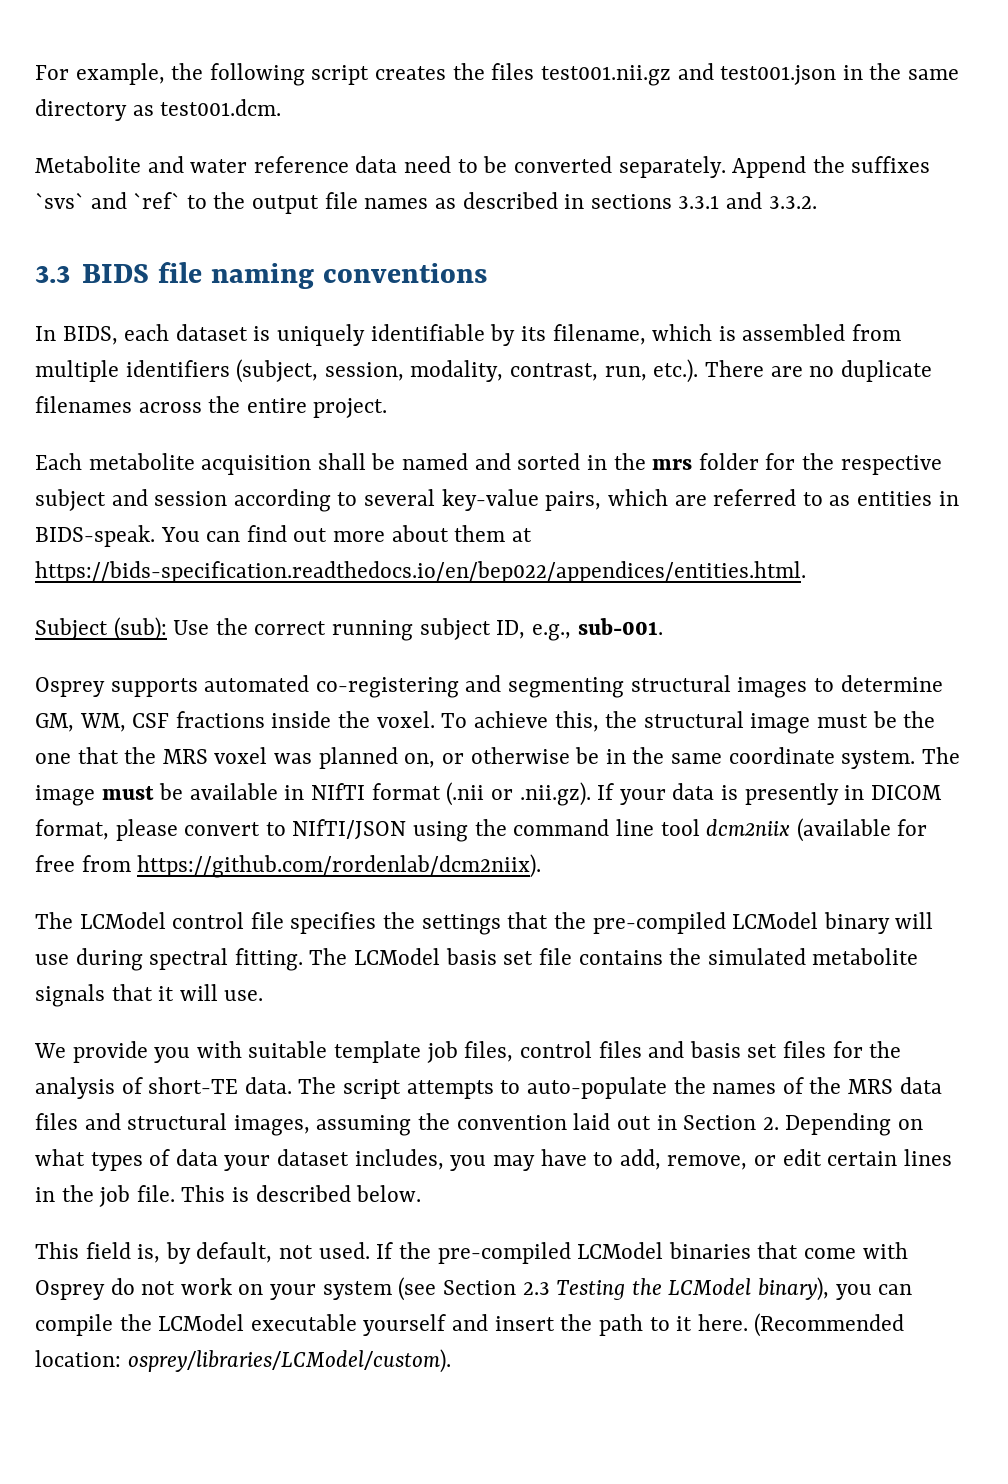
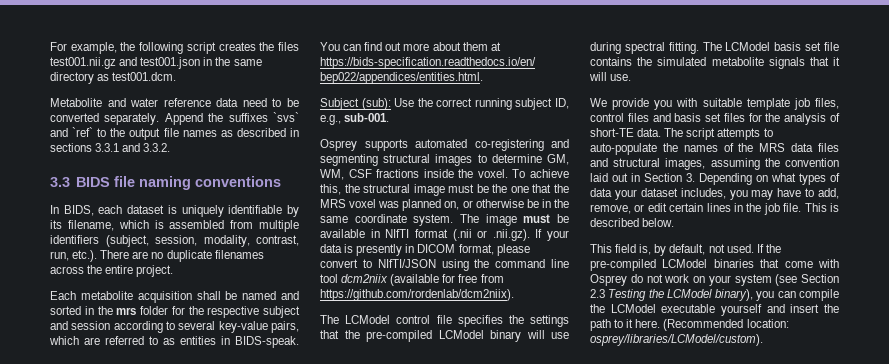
[762,1117,779,1130] 2. -> [686,173,695,182] 3.

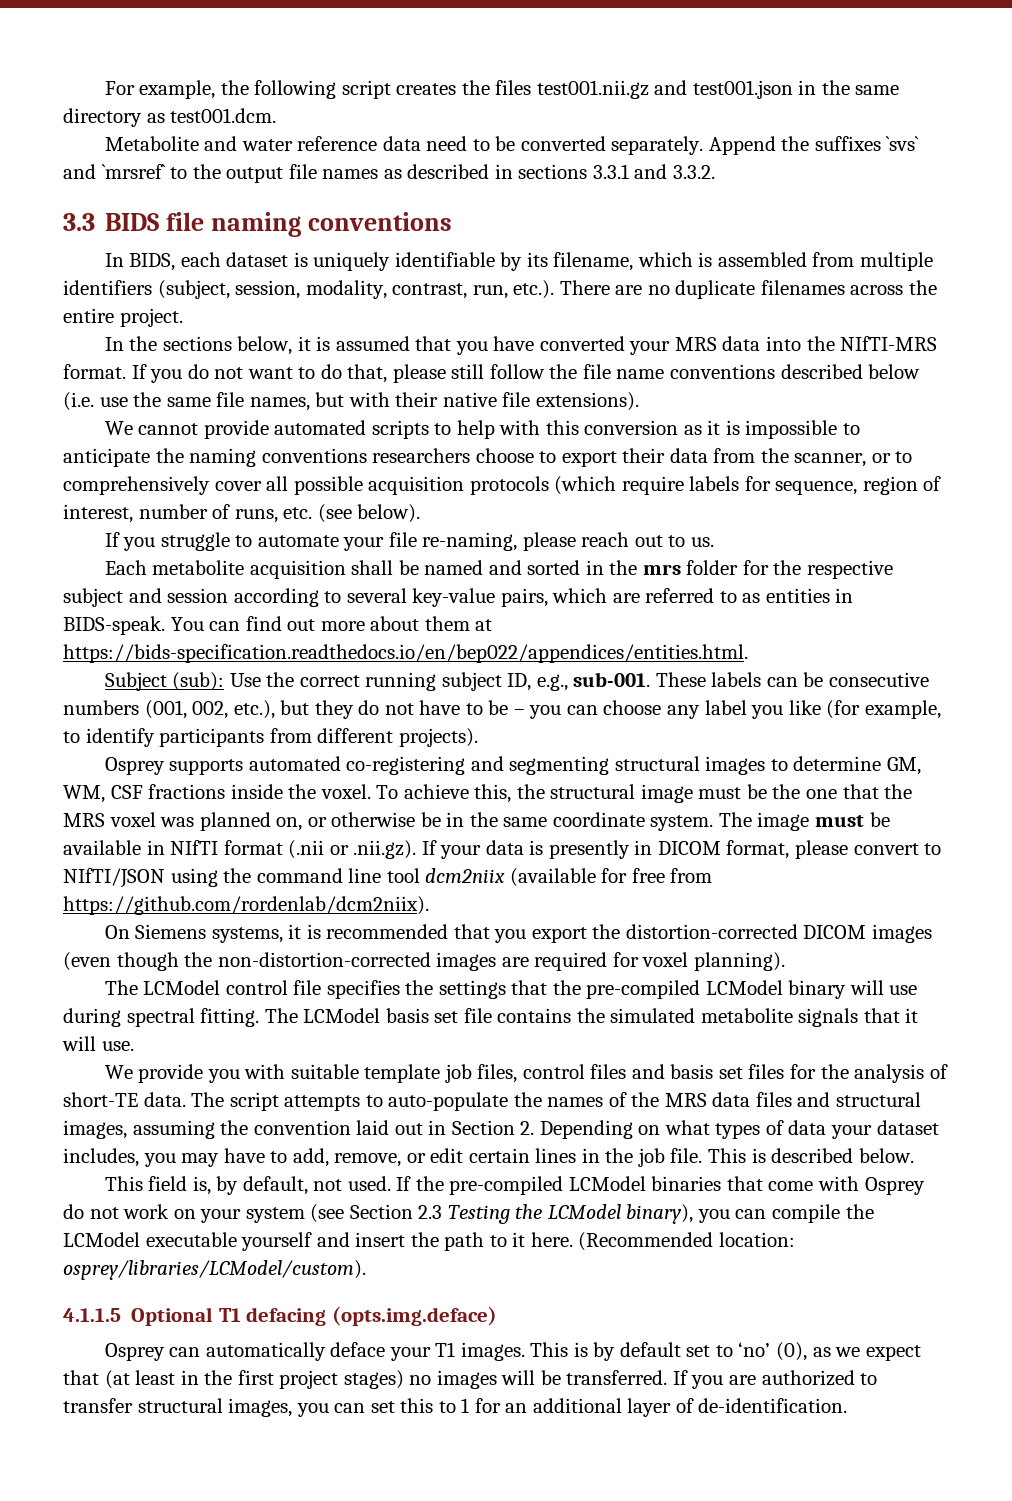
[72,127,94,137] `ref` -> [101,164,166,179] `mrsref`
(174, 271) none -> [104,336,938,355] [63,364,921,383] [63,392,639,411] [104,420,861,439] [63,448,913,467] [63,476,942,495] [63,504,421,523] [104,532,714,551] // In the sections below, it is assumed that you have converted your MRS data into the NIfTI-MRS format. If you do not want to do that, please still follow the file name conventions described below (i.e. use the same file names, but with their native file extensions). // We cannot provide automated scripts to help with this conversion as it is impossible to anticipate the naming conventions researchers choose to export their data from the scanner, or to comprehensively cover all possible acquisition protocols (which require labels for sequence, region of interest, number of runs, etc. (see below). // If you struggle to automate your file re-naming, please reach out to us.
(390, 117) none -> [655,672,930,687] [63,700,941,719] [63,728,478,747] These labels can be consecutive numbers (001, 002, etc.), but they do not have to be – you can choose any label you like (for example, to identify participants from different projects).
(514, 295) none -> [104,924,932,943] [63,952,785,971] // On Siemens systems, it is recommended that you export the distortion-corrected DICOM images (even though the non-distortion-corrected images are required for voxel planning).
[686,173,695,182] 3. -> [520,1121,535,1135] 2.
(763, 340) none -> [63,1306,497,1326] [104,1342,921,1361] [63,1370,878,1389] [63,1398,848,1417] // 4.1.1.5 Optional T1 defacing (opts.img.deface) // Osprey can automatically deface your T1 images. This is by default set to ‘no’ (0), as we expect that (at least in the first project stages) no images will be transferred. If you are authorized to transfer structural images, you can set this to 1 for an additional layer of de-identification.

